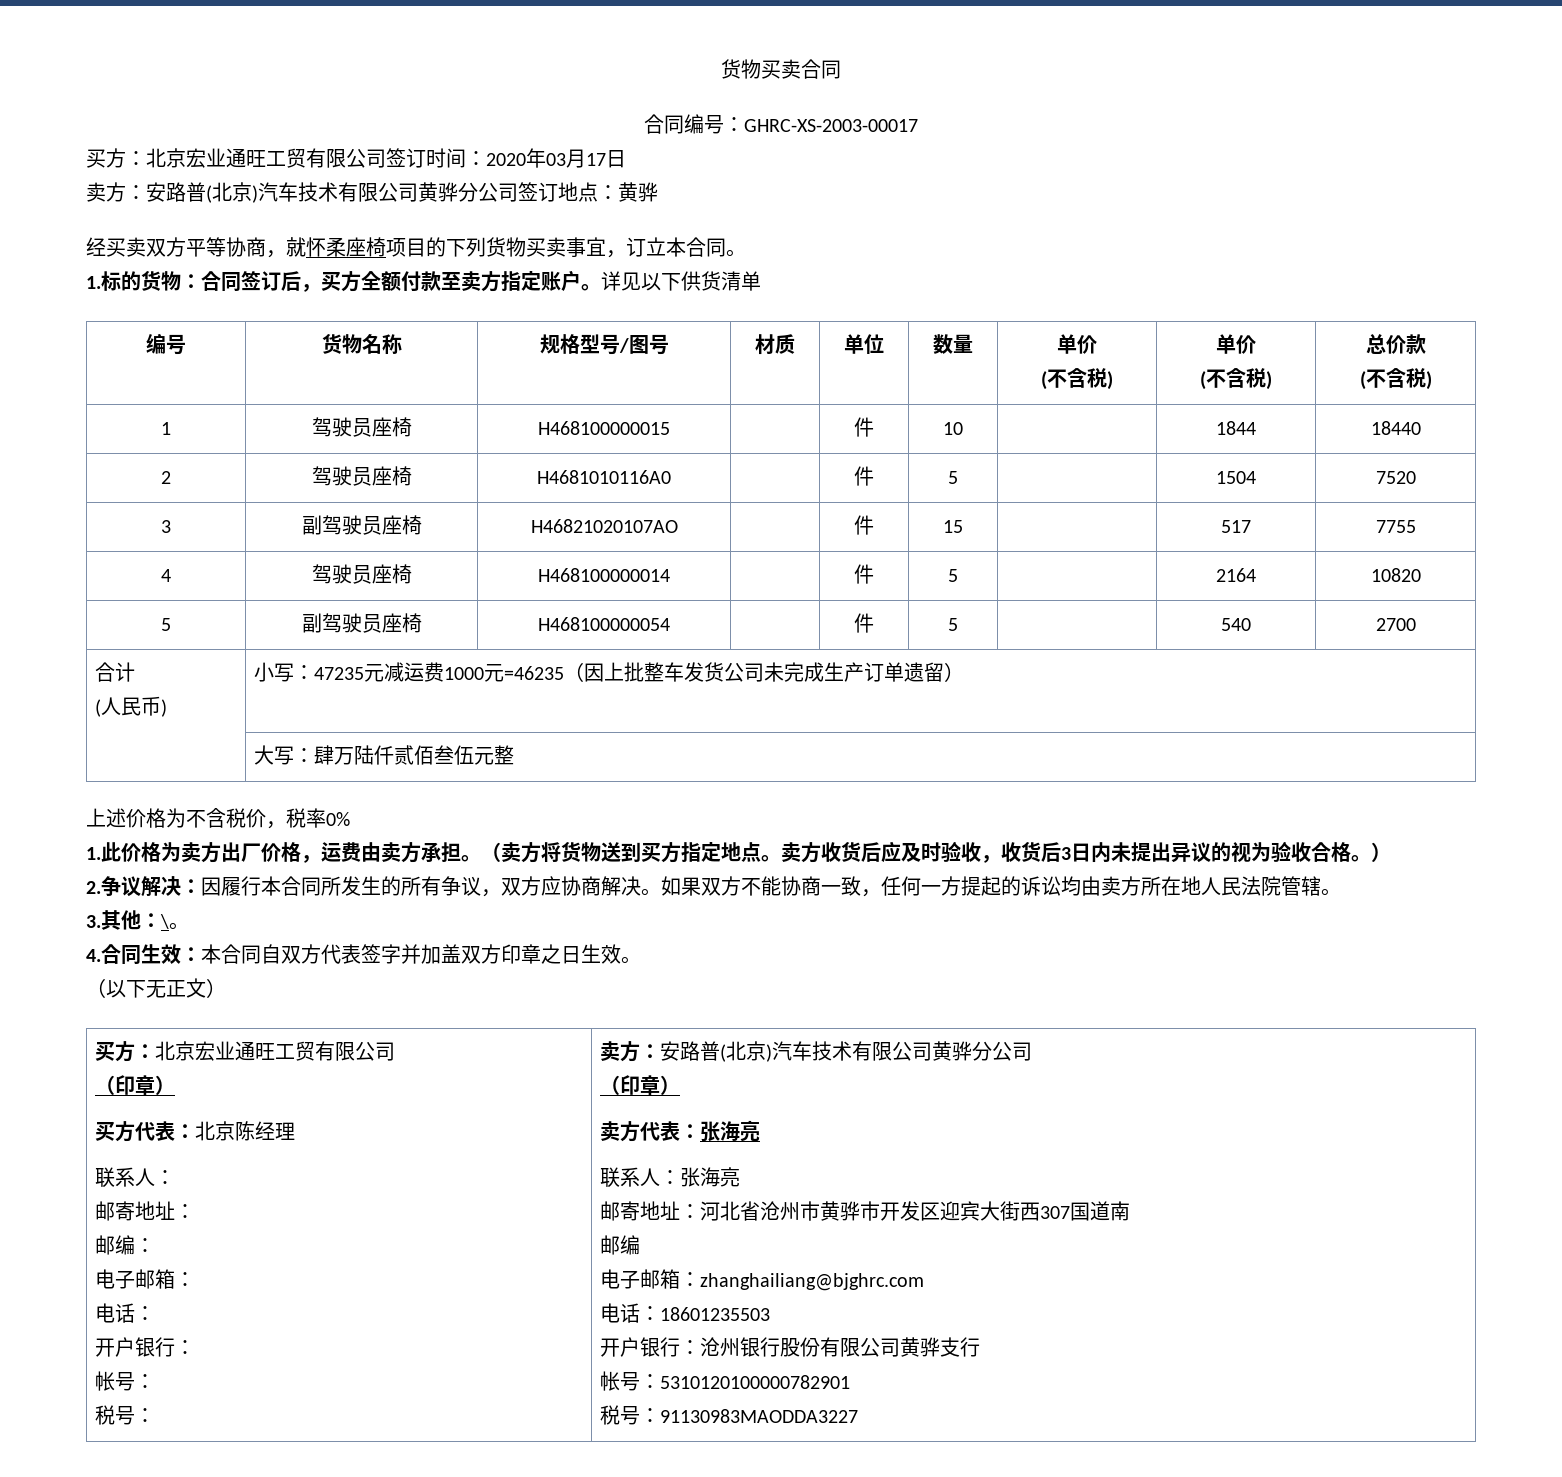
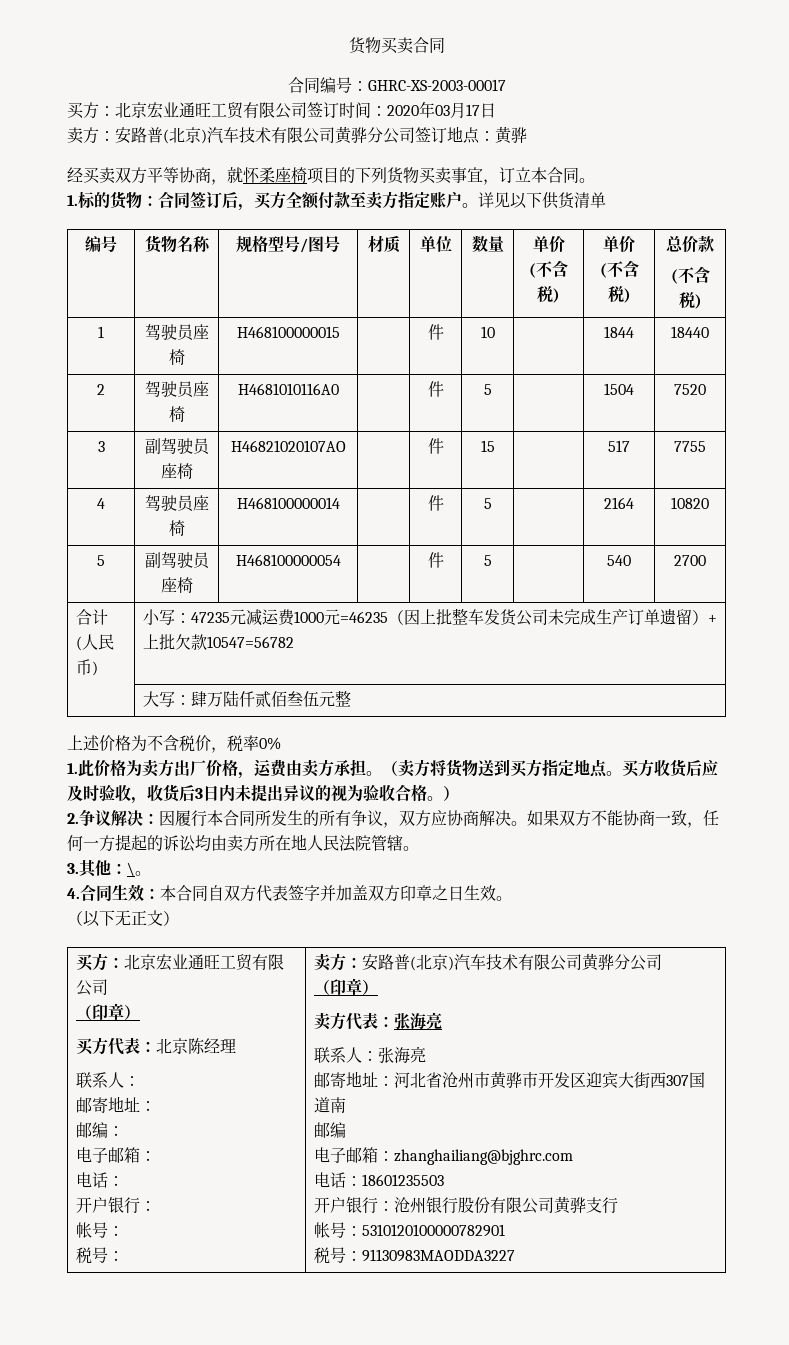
(965, 672) none -> [707,615,717,623] [142,634,294,650] +上批欠款10547=56782
[781,842,801,862] 卖 -> [622,760,640,777] 买

